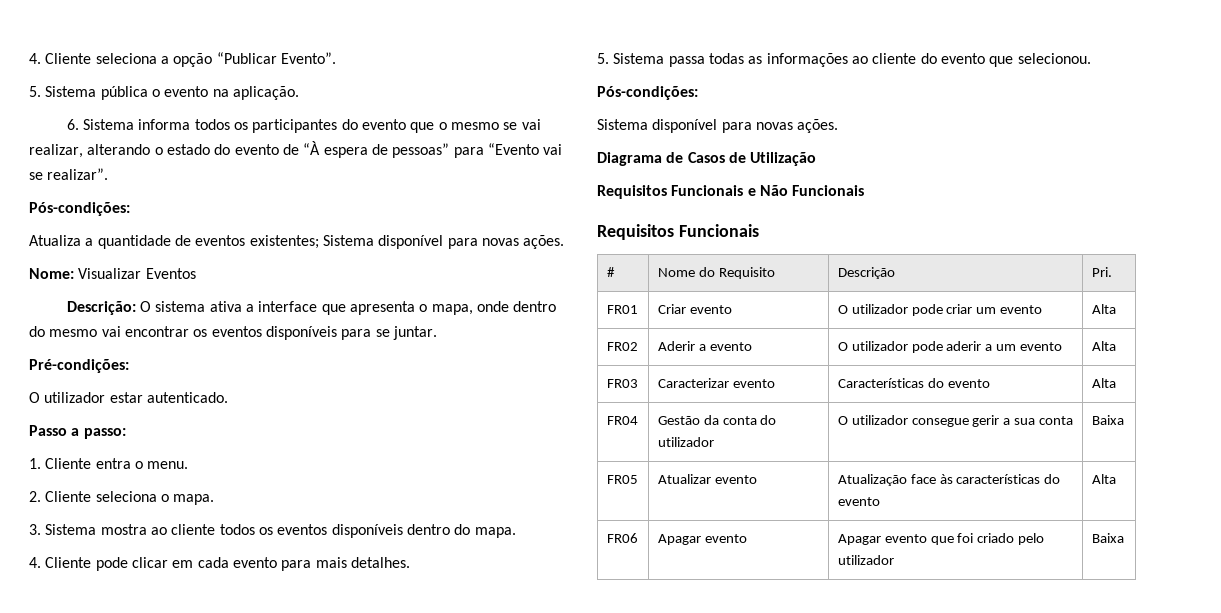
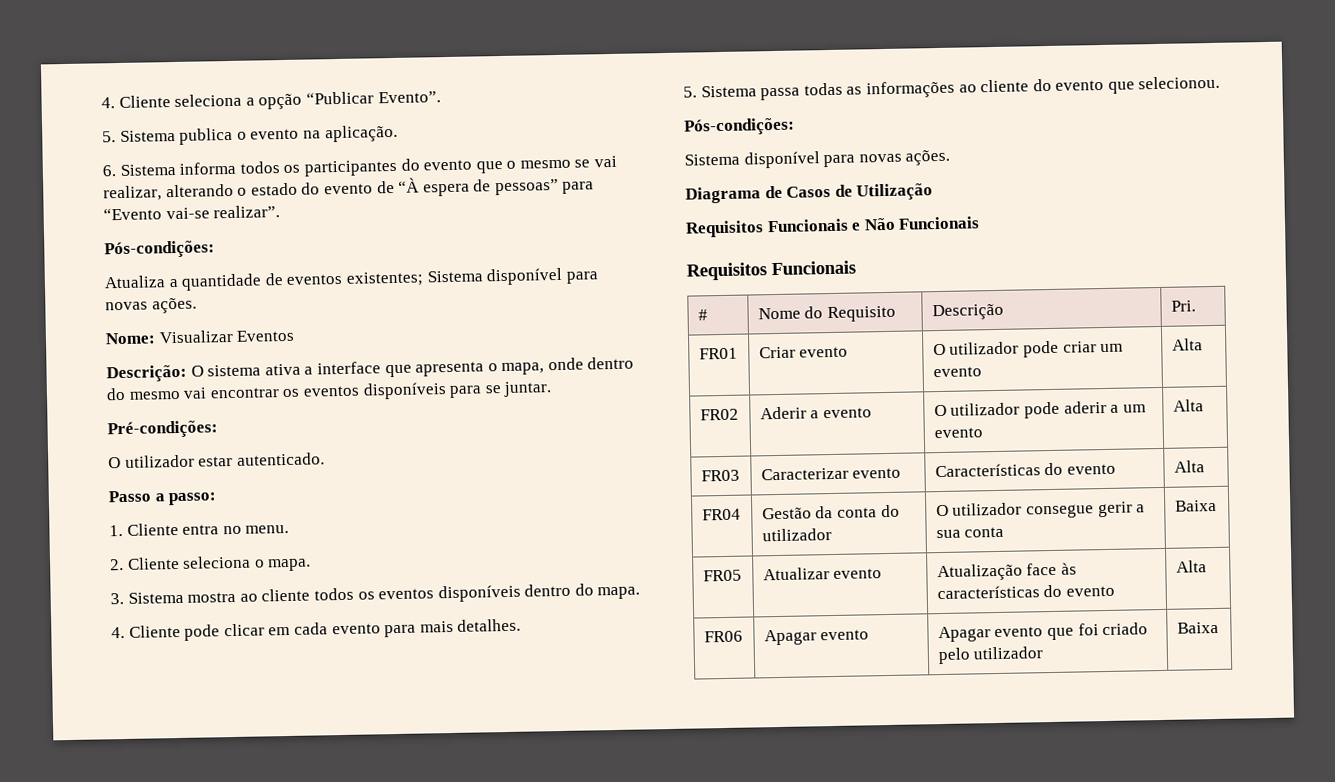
[100,86,148,100] pública -> [179,127,234,145] publica
[543,144,563,155] [29,172,43,180] vai se -> [165,207,210,220] vai-se
[134,461,143,469] o -> [222,525,242,535] no

